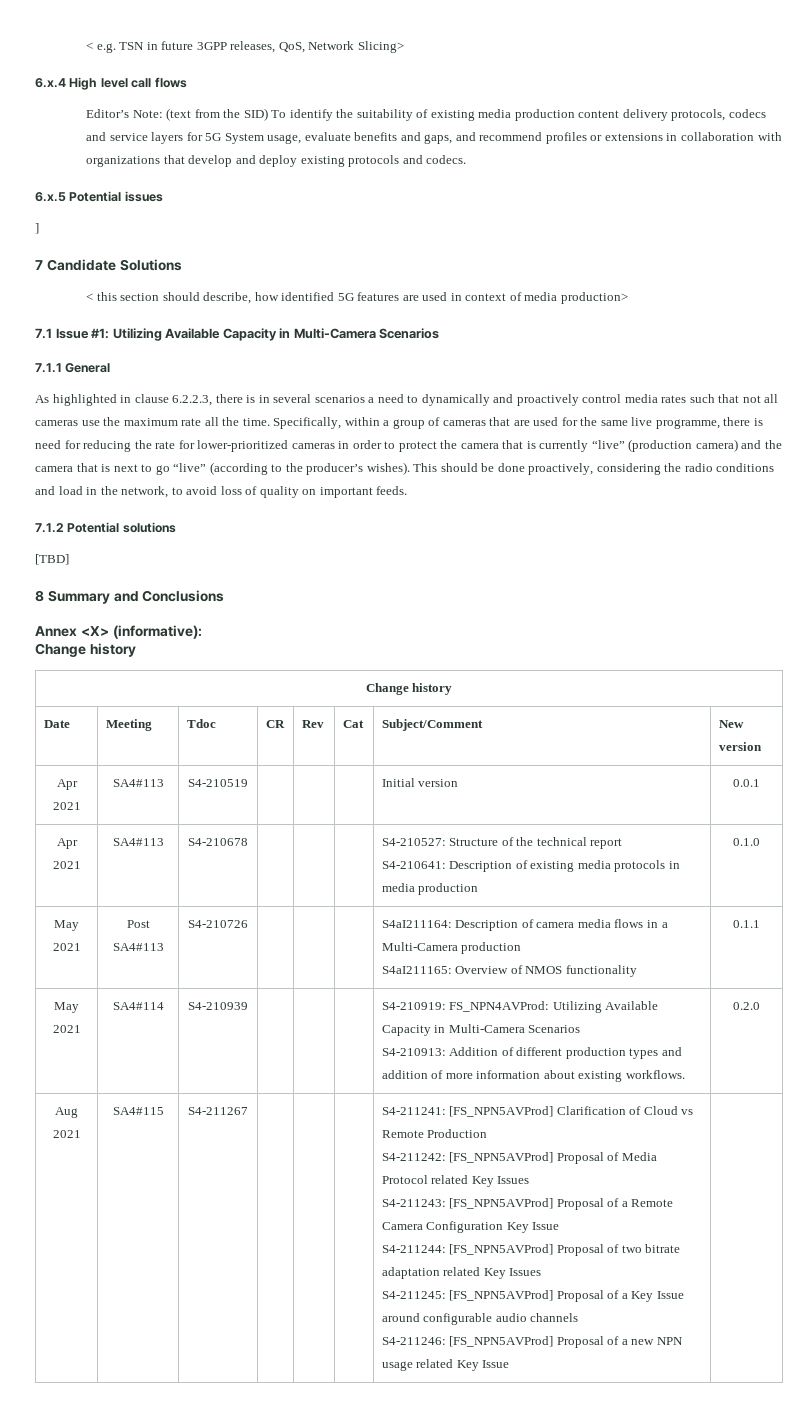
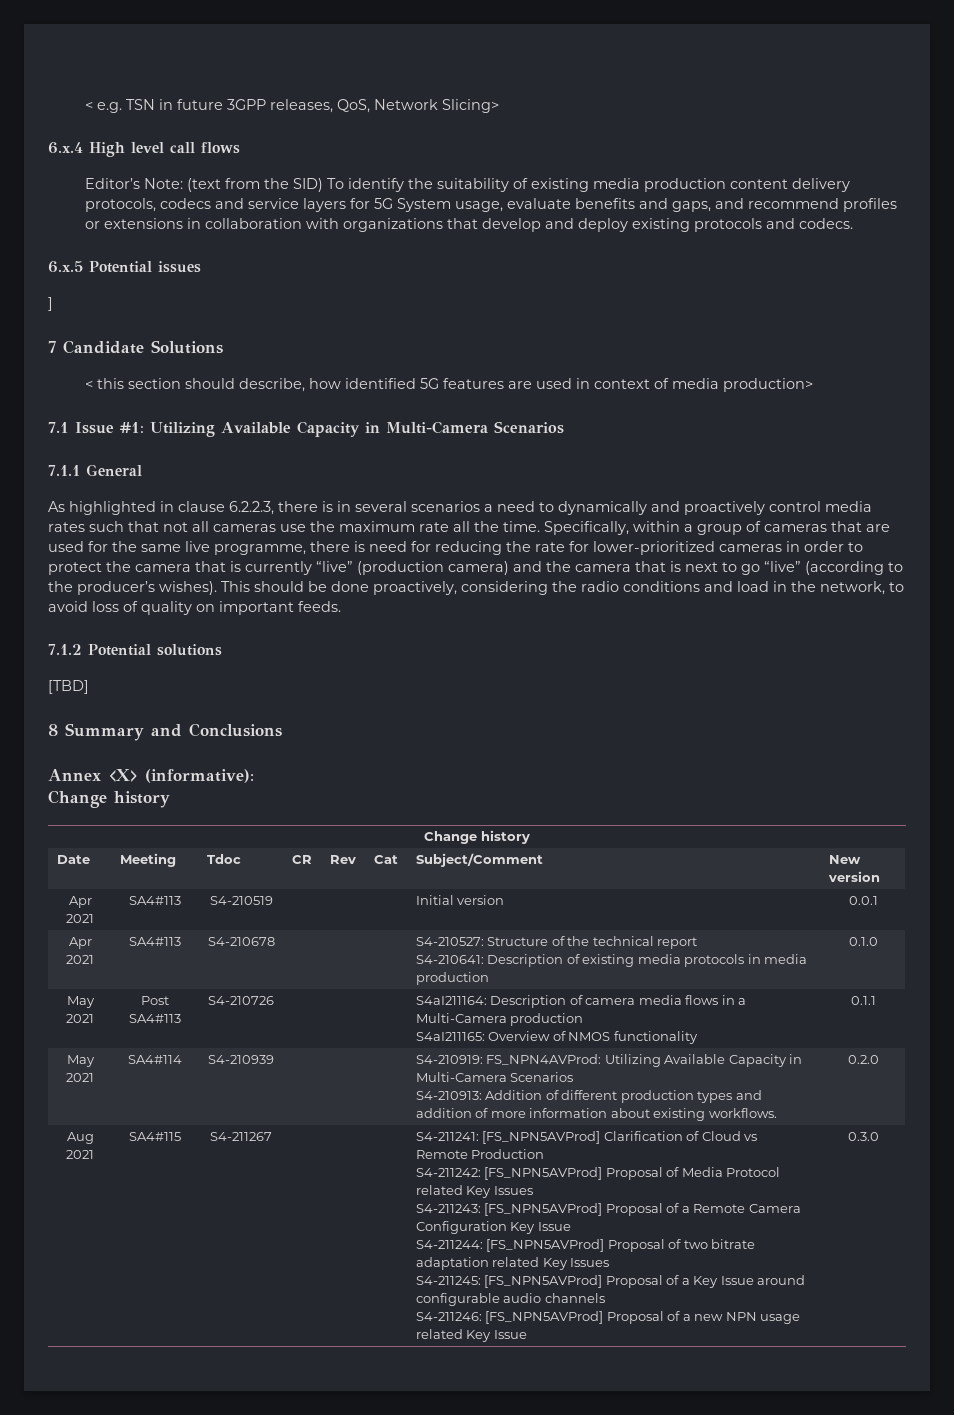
(510, 1364) none -> [847,1132,879,1141] 0.3.0

